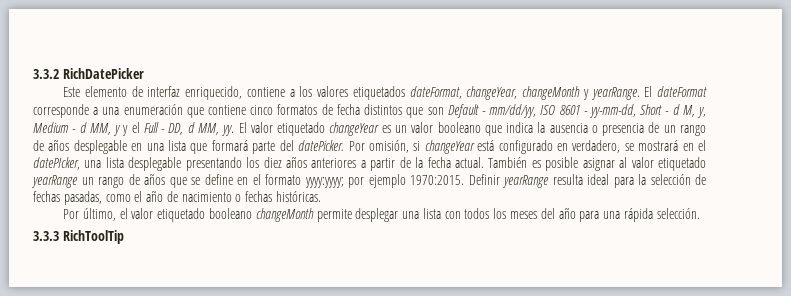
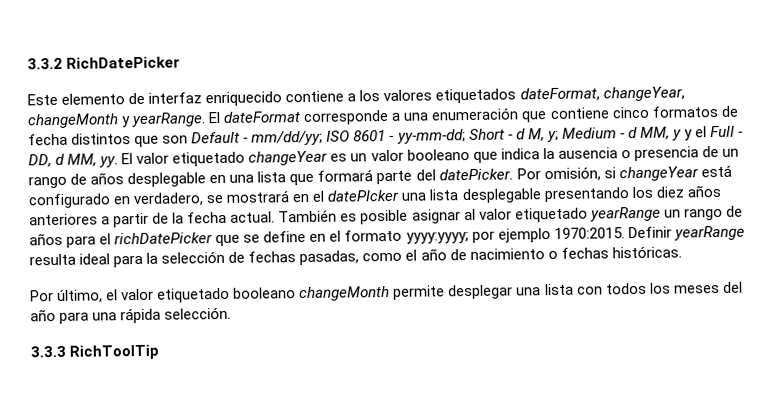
[185,86,243,100] enriquecido, -> [205,91,283,107] enriquecido
[489,104,537,118] mm/dd/yy, -> [251,130,324,146] mm/dd/yy;
[588,104,636,118] yy-mm-dd, -> [396,129,466,144] yy-mm-dd;
[697,107,707,118] y, -> [546,130,559,143] y;
[33,157,80,170] datePIcker, -> [327,189,401,202] datePIcker
(165, 179) none -> [66,232,214,248] para el richDatePicker

